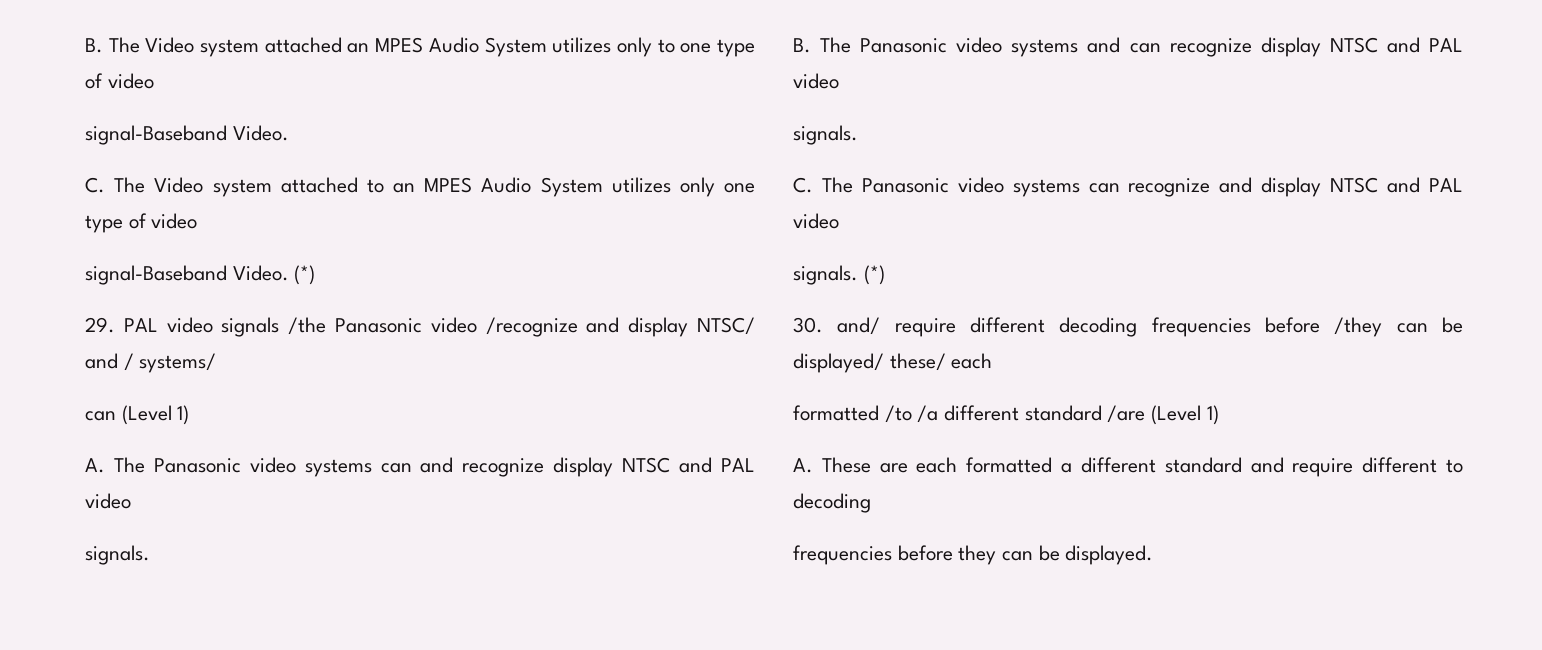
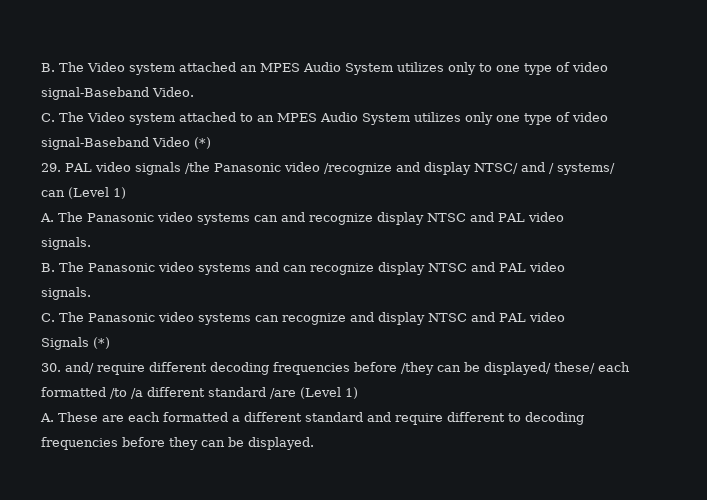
[232,265,289,281] Video. -> [152,137,190,147] Video
[793,265,858,285] signals. -> [41,337,89,350] Signals

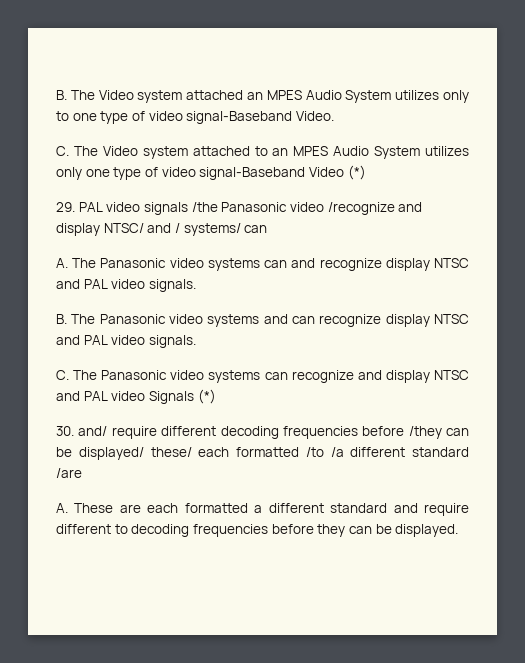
(608, 67) // -> (183, 116) none
(608, 117) // -> (196, 172) none
[41,187,126,199] // can (Level 1) -> [244,225,268,233] can
(564, 217) // -> (146, 284) none
(565, 267) // -> (146, 340) none
(565, 317) // -> (146, 396) none
(630, 367) // -> (230, 452) none
[300,387,358,399] (Level 1) -> (82, 473) none
(584, 418) // -> (190, 530) none

